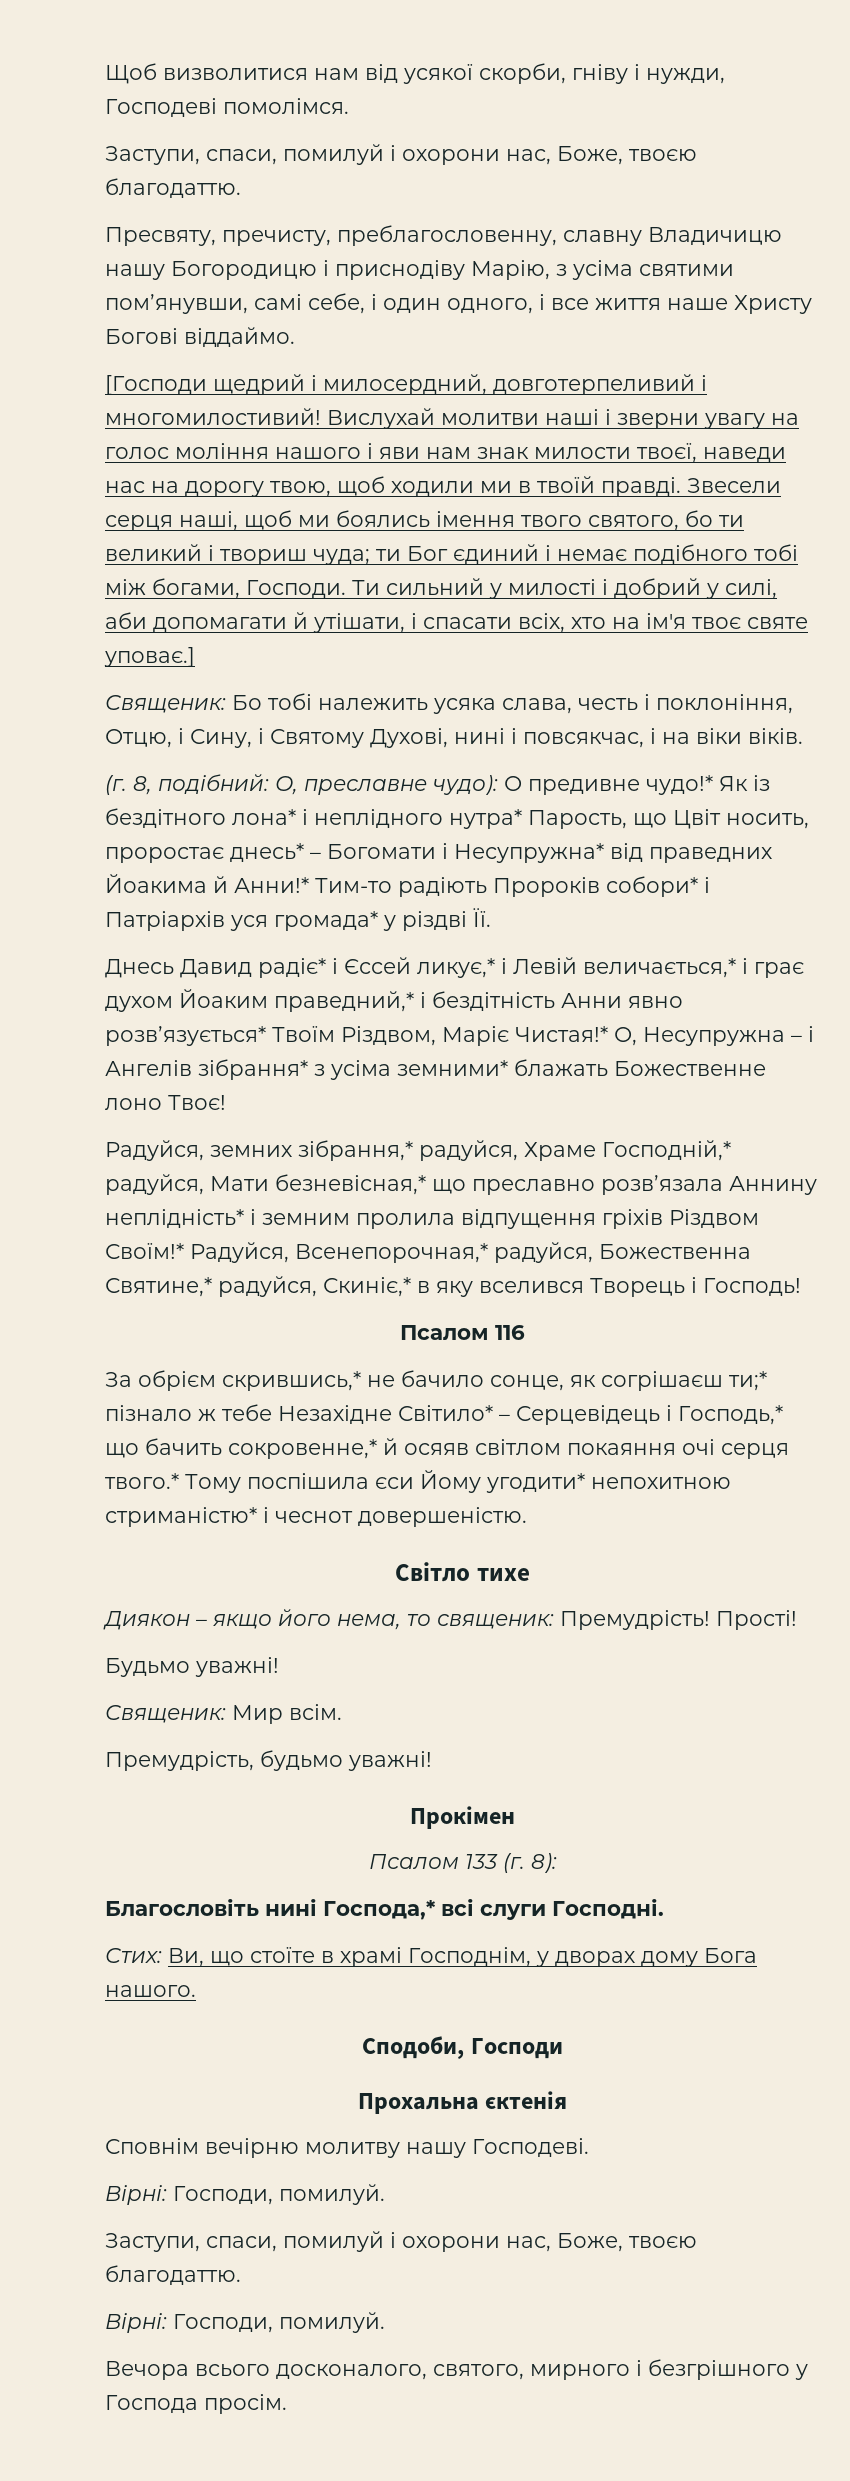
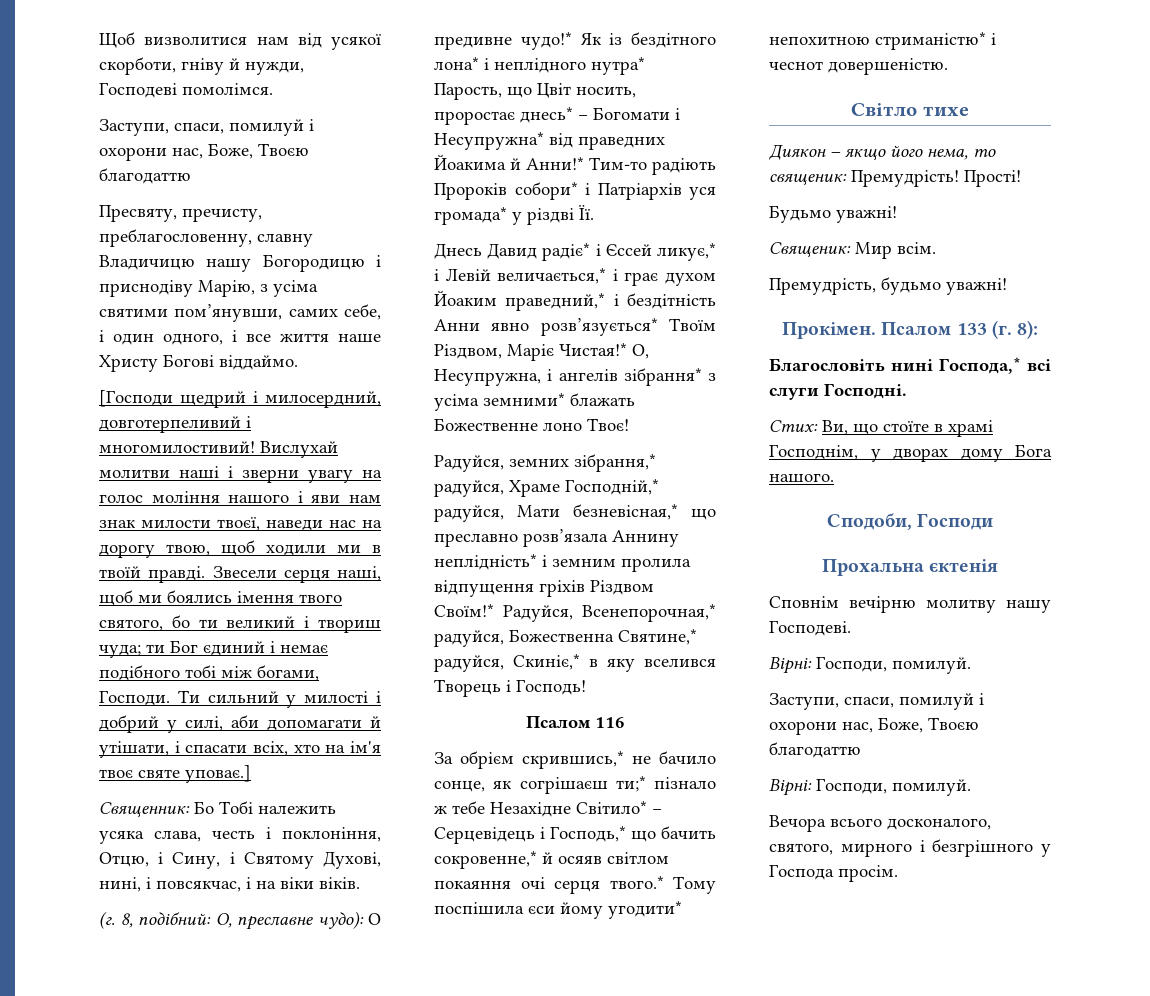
[479,63,640,84] скорби, гніву і -> [99,57,240,75] скорботи, гніву й
[629,149,697,161] [105,178,241,198] твоєю благодаттю. -> [258,143,309,156] [99,168,191,184] Твоєю благодаттю
[254,294,302,310] самі -> [288,309,338,317] самих
[105,693,312,713] Священик: Бо тобі -> [99,801,253,818] Священник: Бо Тобі
[454,728,505,744] нині -> [99,877,141,892] нині,
[643,1026,814,1046] [105,1060,192,1076] Несупружна – і Ангелів -> [434,369,618,386] Несупружна, і ангелів
[420,1470,481,1493] Йому -> [560,902,603,919] йому
[410,1806,515,1829] Прокімен // -> [781,322,876,339] Прокімен.
[629,2236,697,2248] [105,2265,241,2285] твоєю благодаттю. -> [928,717,979,730] [769,742,861,758] Твоєю благодаттю

